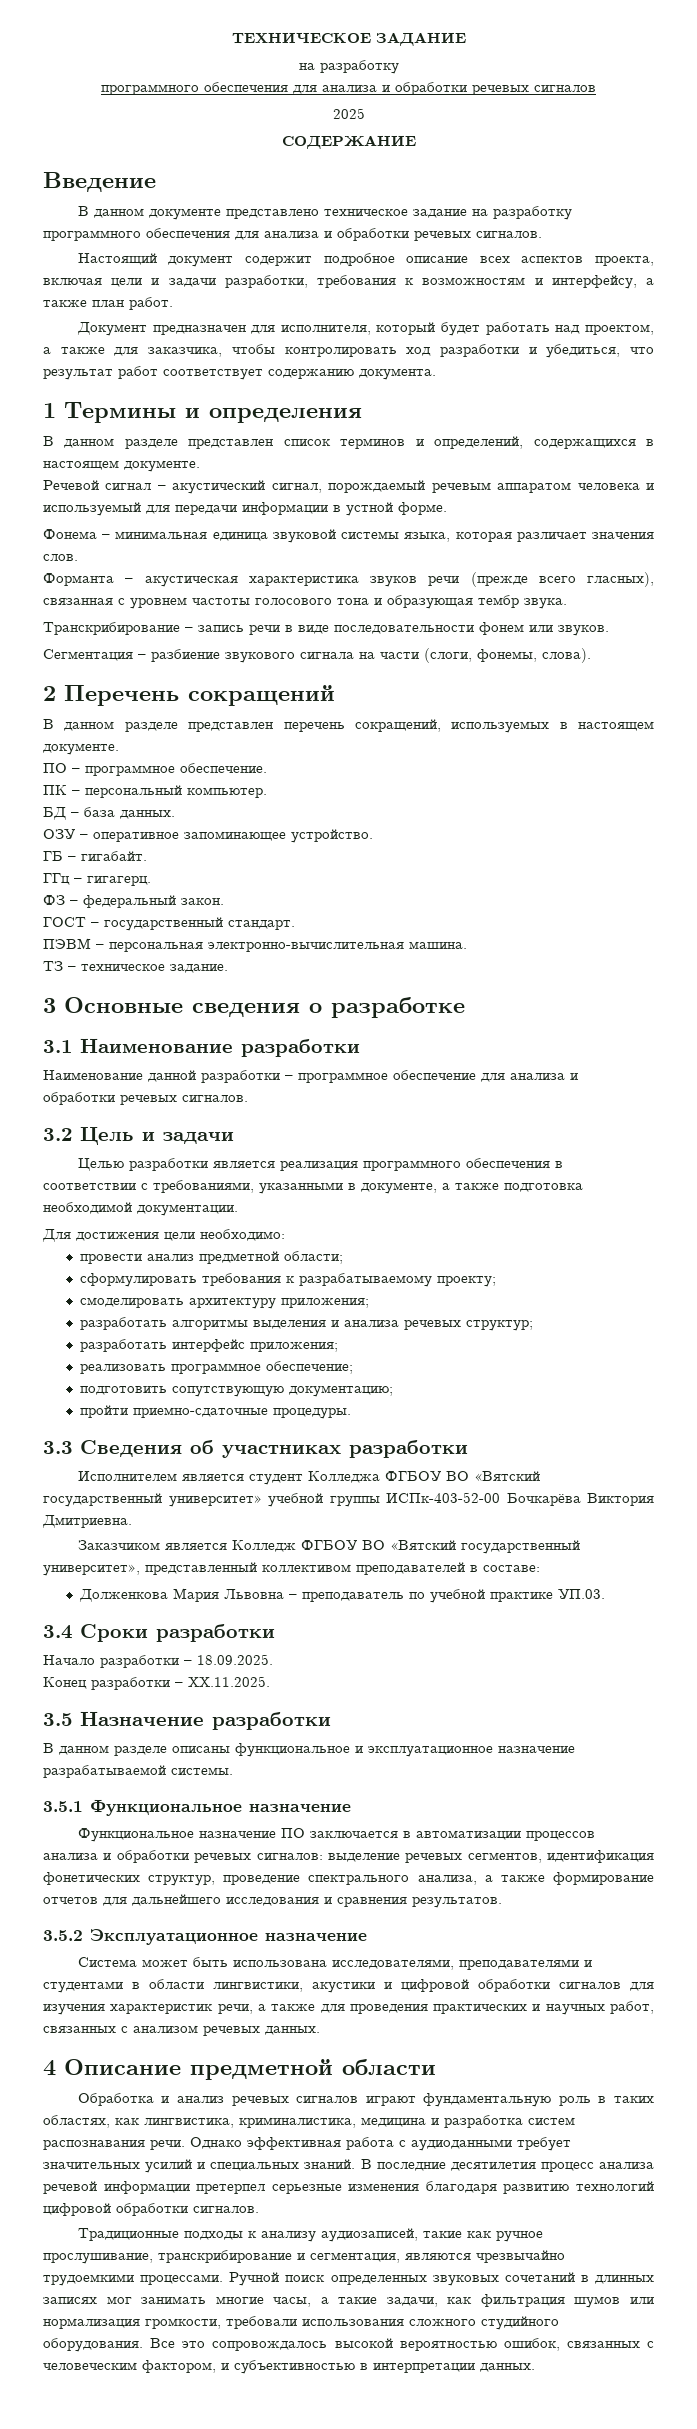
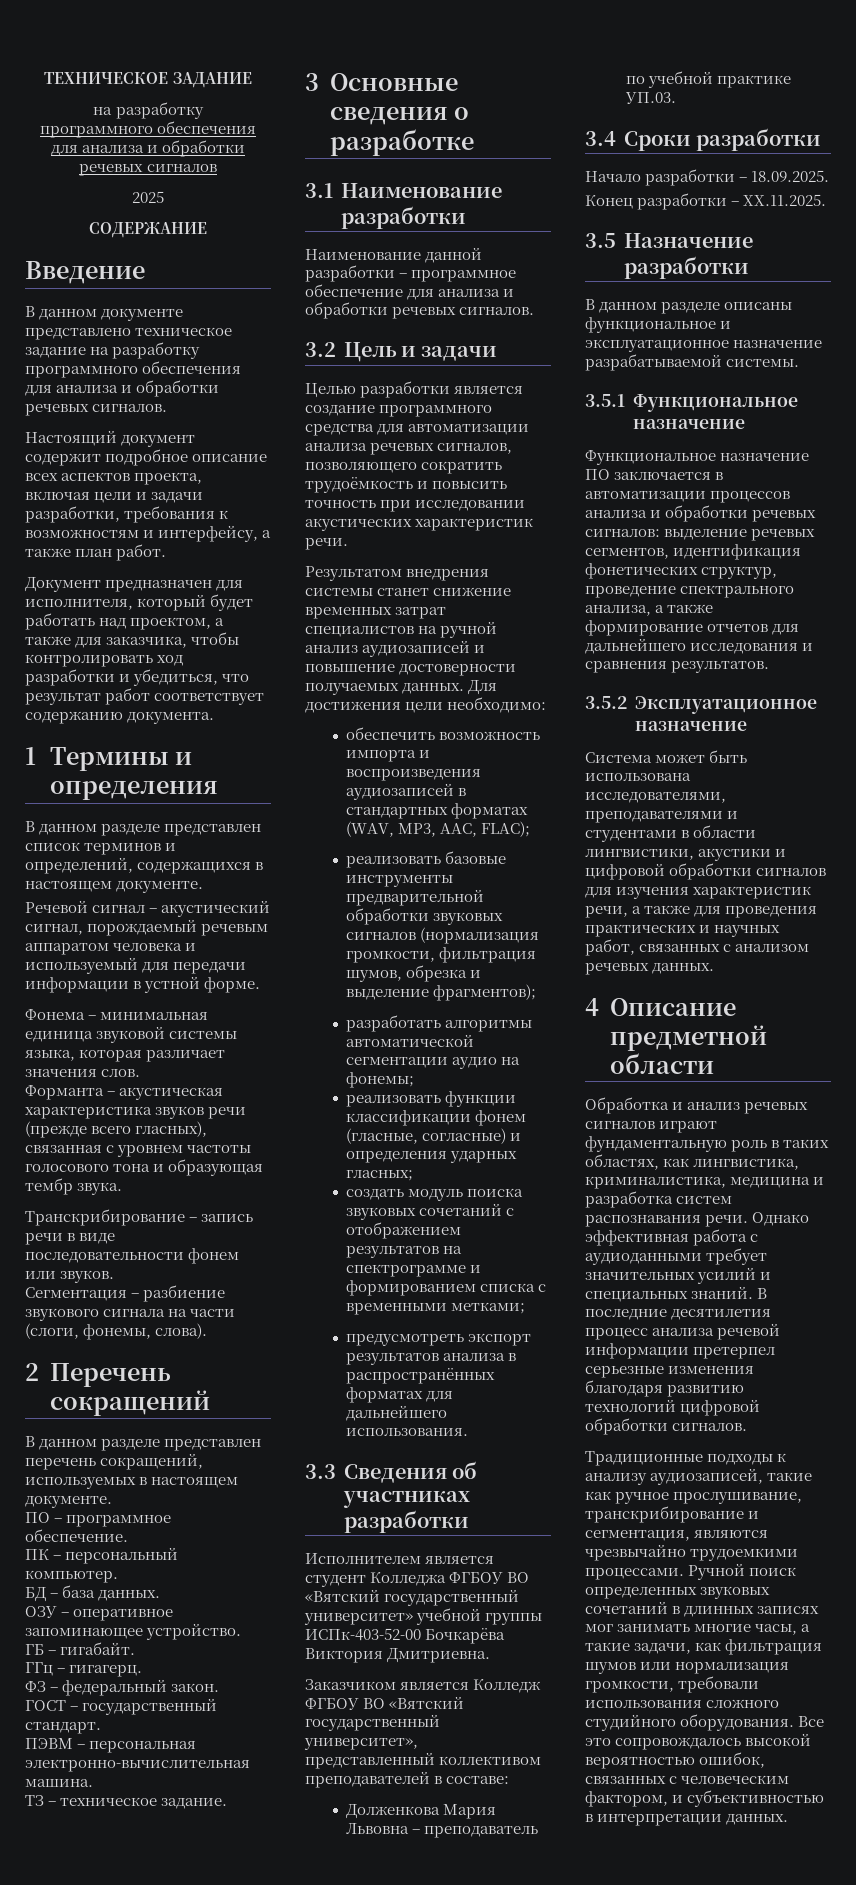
[279,1158,563,1171] [43,1180,583,1194] [43,1202,238,1216] [42,1229,285,1242] [80,1251,344,1264] [80,1273,497,1287] [80,1297,370,1309] [80,1317,534,1331] [80,1339,339,1352] [80,1361,354,1374] [80,1385,394,1397] [80,1405,352,1419] реализация программного обеспечения в соответствии с требованиями, указанными в документе, а также подготовка необходимой документации. // Для достижения цели необходимо: // провести анализ предметной области; // сформулировать требования к разрабатываемому проекту; // смоделировать архитектуру приложения; // разработать алгоритмы выделения и анализа речевых структур; // разработать интерфейс приложения; // реализовать программное обеспечение; // подготовить сопутствующую документацию; // пройти приемно-сдаточные процедуры. -> [305,405,493,417] [305,424,530,436] [305,443,513,455] [305,461,503,474] [305,477,508,493] [305,500,526,512] [305,518,534,531] [305,538,348,550] [305,566,490,581] [305,587,512,596] [305,607,447,619] [305,621,498,638] [305,640,486,657] [305,664,517,676] [305,680,498,695] [305,697,547,713] [346,727,541,740] [346,750,431,762] [346,769,482,781] [346,783,467,800] [346,803,529,819] [346,821,531,837] [346,851,507,868] [346,875,454,887] [346,889,485,906] [346,908,504,925] [346,927,540,944] [346,947,537,963] [346,965,482,982] [346,984,537,1001] [346,1015,533,1032] [346,1034,475,1047] [346,1057,521,1069] [346,1072,415,1088] [346,1091,517,1107] [346,1110,527,1126] [346,1128,522,1144] [346,1151,518,1163] [346,1170,414,1181] [346,1188,524,1201] [346,1203,515,1220] [346,1222,462,1239] [346,1246,463,1258] [346,1264,482,1277] [346,1280,547,1296] [346,1302,526,1315] [346,1333,532,1346] [346,1353,517,1365] [346,1368,496,1384] [346,1387,454,1403] [346,1405,448,1421] [346,1428,469,1436] создание программного средства для автоматизации анализа речевых сигналов, позволяющего сократить трудоёмкость и повысить точность при исследовании акустических характеристик речи. // Результатом внедрения системы станет снижение временных затрат специалистов на ручной анализ аудиозаписей и повышение достоверности получаемых данных. Для достижения цели необходимо: // обеспечить возможность импорта и воспроизведения аудиозаписей в стандартных форматах (WAV, MP3, AAC, FLAC); // реализовать базовые инструменты предварительной обработки звуковых сигналов (нормализация громкости, фильтрация шумов, обрезка и выделение фрагментов); // разработать алгоритмы автоматической сегментации аудио на фонемы; // реализовать функции классификации фонем (гласные, согласные) и определения ударных гласных; // создать модуль поиска звуковых сочетаний с отображением результатов на спектрограмме и формированием списка с временными метками; // предусмотреть экспорт результатов анализа в распространённых форматах для дальнейшего использования.

